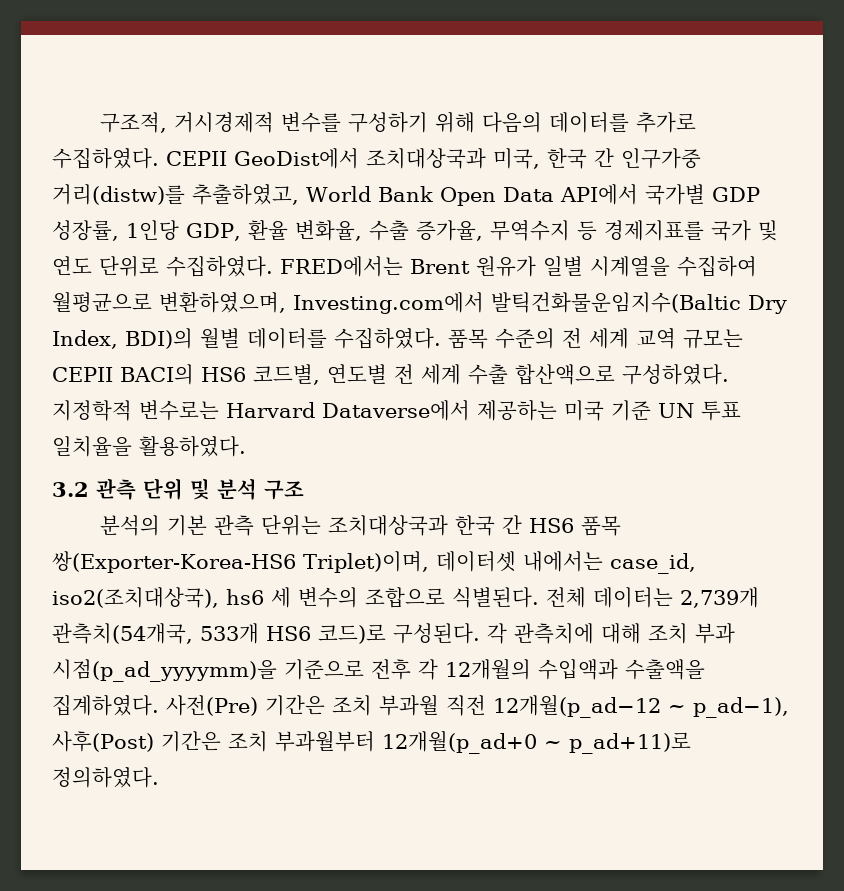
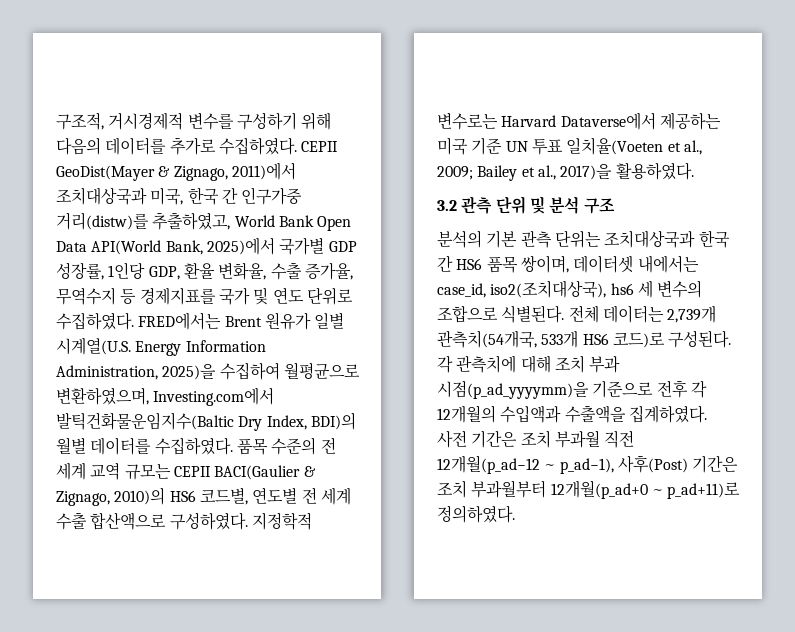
[234,148,359,169] GeoDist에서 -> [56,162,296,181] GeoDist(Mayer & Zignago, 2011)에서
[559,184,638,205] API에서 -> [91,237,275,255] API(World Bank, 2025)에서
[590,256,670,277] 시계열을 -> [56,337,266,356] [56,364,217,380] 시계열(U.S. Energy Information Administration, 2025)을
[120,364,194,385] BACI의 -> [214,465,316,480] [56,487,166,506] BACI(Gaulier & Zignago, 2010)의
[52,436,132,457] 일치율을 -> [566,137,702,155] [437,164,613,181] 일치율(Voeten et al., 2009; Bailey et al., 2017)을
[52,551,429,573] 쌍(Exporter-Korea-HS6 Triplet)이며, -> [520,255,569,273] 쌍이며,
[166,695,258,716] 사전(Pre) -> [437,430,467,448] 사전

